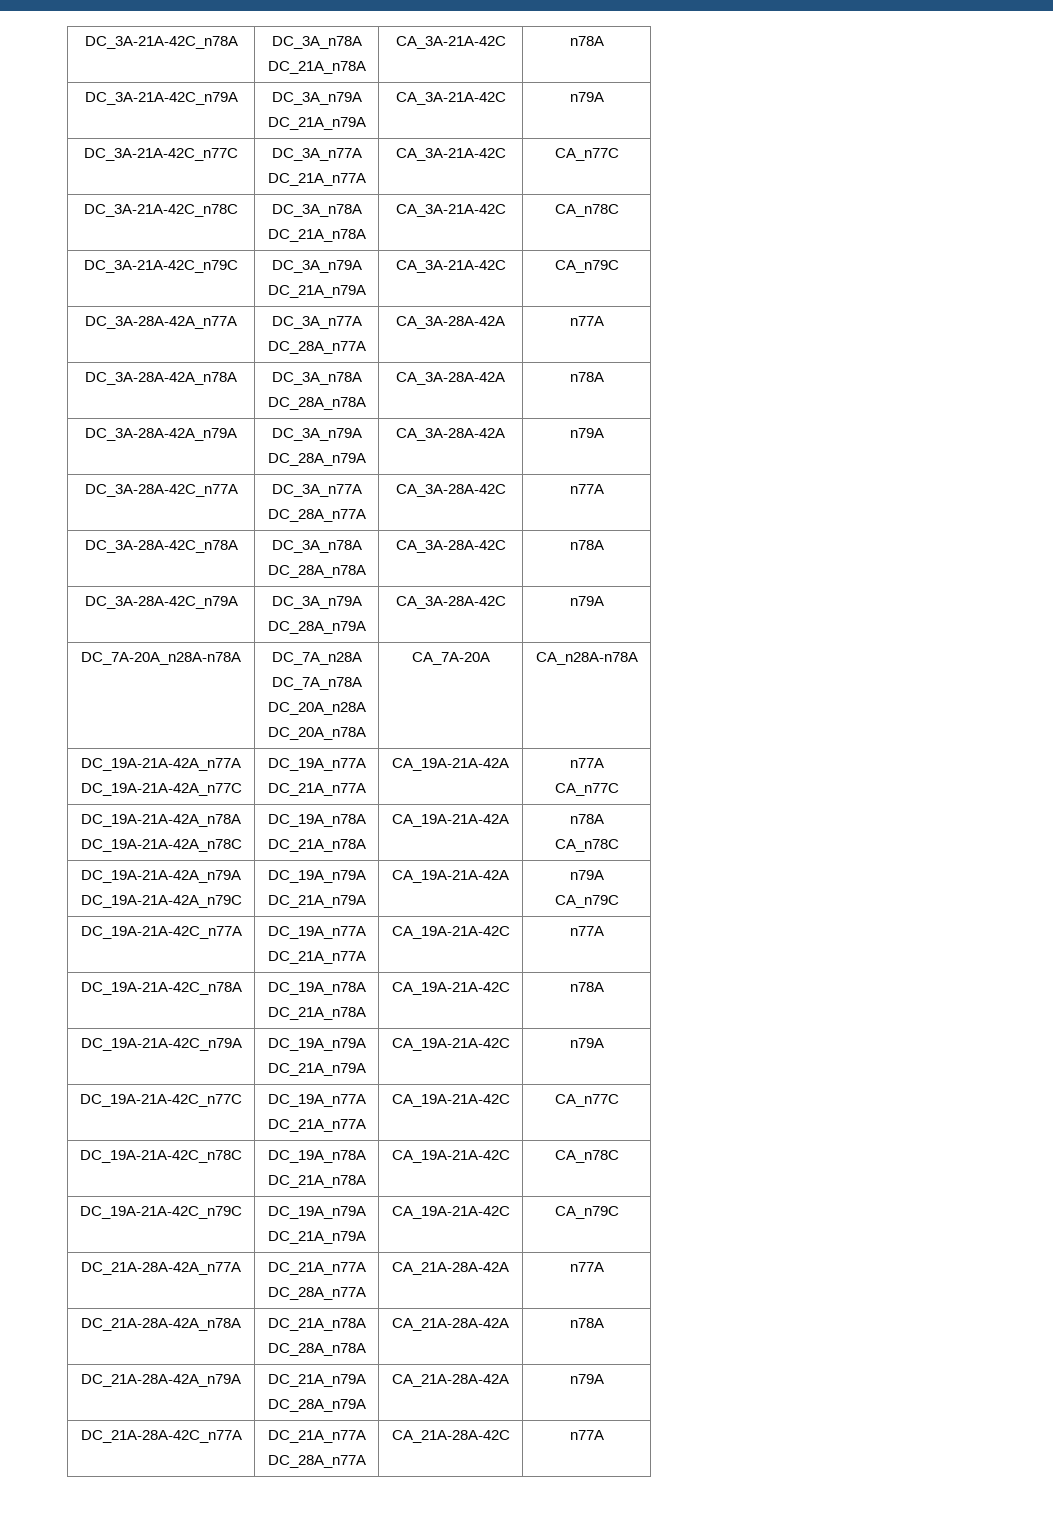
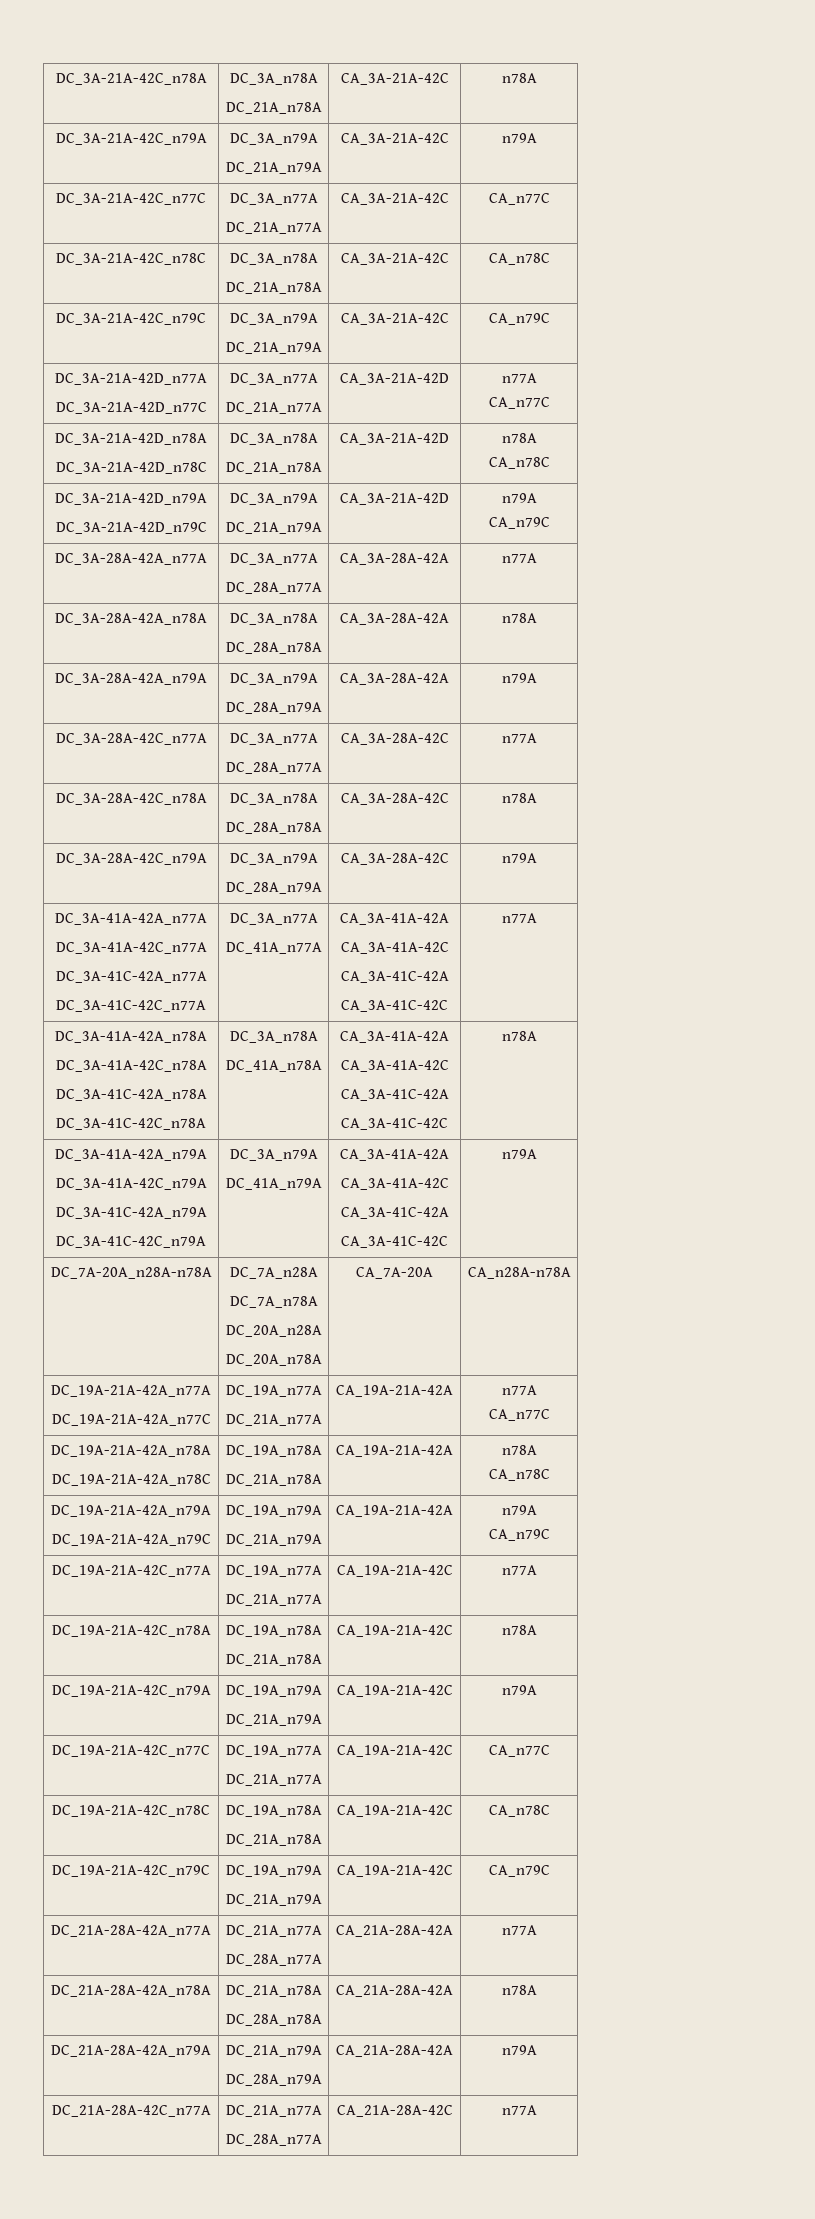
(619, 266) none -> [55,373,207,385] [55,402,207,414] [229,373,318,385] [225,402,322,414] [340,373,449,385] [501,373,537,383] [488,397,550,409] [55,433,207,445] [55,462,207,474] [229,433,318,445] [225,462,322,474] [340,433,449,445] [501,433,537,443] [488,457,550,469] [55,493,207,505] [55,522,207,534] [229,493,318,505] [225,522,322,534] [340,493,449,505] [501,493,537,503] [488,517,550,529] // DC_3A-21A-42D_n77A // DC_3A-21A-42D_n77C | DC_3A_n77A // DC_21A_n77A | CA_3A-21A-42D | n77A // CA_n77C // DC_3A-21A-42D_n78A // DC_3A-21A-42D_n78C | DC_3A_n78A // DC_21A_n78A | CA_3A-21A-42D | n78A // CA_n78C // DC_3A-21A-42D_n79A // DC_3A-21A-42D_n79C | DC_3A_n79A // DC_21A_n79A | CA_3A-21A-42D | n79A // CA_n79C
(604, 601) none -> [55,913,207,925] [55,942,207,954] [55,971,207,983] [56,1000,206,1012] [229,913,318,925] [225,942,322,954] [340,913,449,925] [340,942,449,954] [340,971,449,983] [341,1000,448,1012] [501,913,537,923] [55,1031,207,1043] [55,1060,207,1072] [55,1089,207,1101] [56,1118,206,1130] [229,1031,318,1043] [225,1060,322,1072] [340,1031,449,1043] [340,1060,449,1072] [340,1089,449,1101] [341,1118,448,1130] [501,1031,537,1041] [55,1149,207,1161] [55,1178,207,1190] [55,1207,207,1219] [56,1236,206,1248] [229,1149,318,1161] [225,1178,322,1190] [340,1149,449,1161] [340,1178,449,1190] [340,1207,449,1219] [341,1236,448,1248] [501,1149,537,1159] // DC_3A-41A-42A_n77A // DC_3A-41A-42C_n77A // DC_3A-41C-42A_n77A // DC_3A-41C-42C_n77A | DC_3A_n77A // DC_41A_n77A | CA_3A-41A-42A // CA_3A-41A-42C // CA_3A-41C-42A // CA_3A-41C-42C | n77A // DC_3A-41A-42A_n78A // DC_3A-41A-42C_n78A // DC_3A-41C-42A_n78A // DC_3A-41C-42C_n78A | DC_3A_n78A // DC_41A_n78A | CA_3A-41A-42A // CA_3A-41A-42C // CA_3A-41C-42A // CA_3A-41C-42C | n78A // DC_3A-41A-42A_n79A // DC_3A-41A-42C_n79A // DC_3A-41C-42A_n79A // DC_3A-41C-42C_n79A | DC_3A_n79A // DC_41A_n79A | CA_3A-41A-42A // CA_3A-41A-42C // CA_3A-41C-42A // CA_3A-41C-42C | n79A

